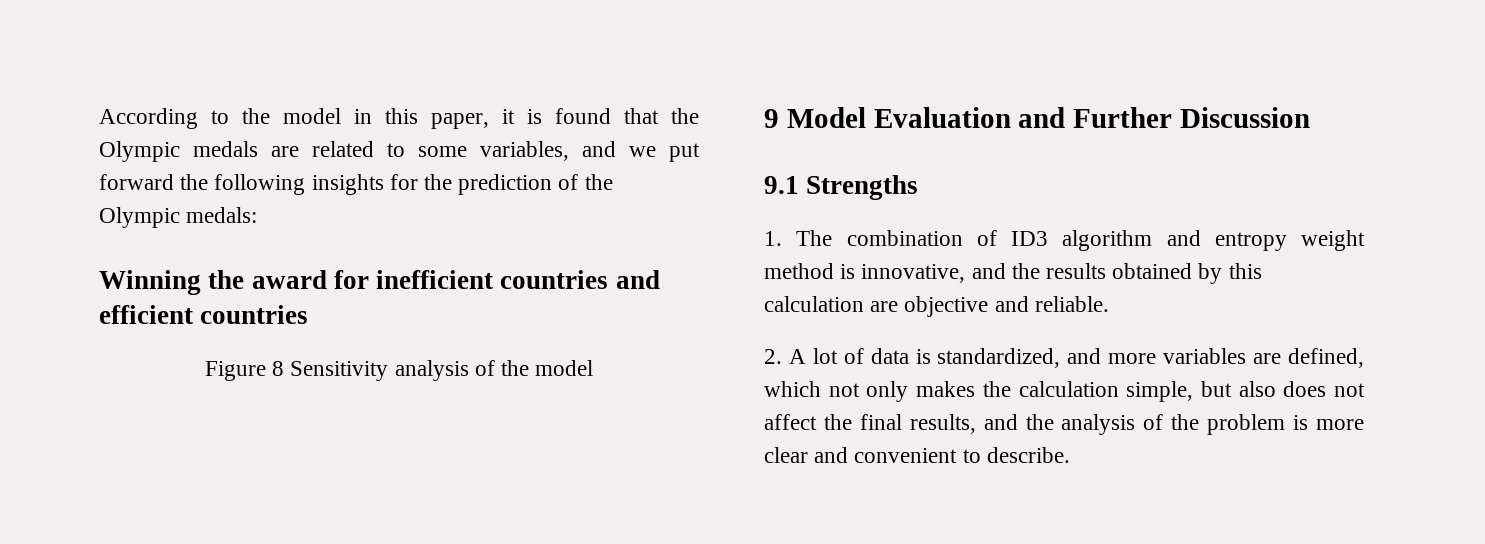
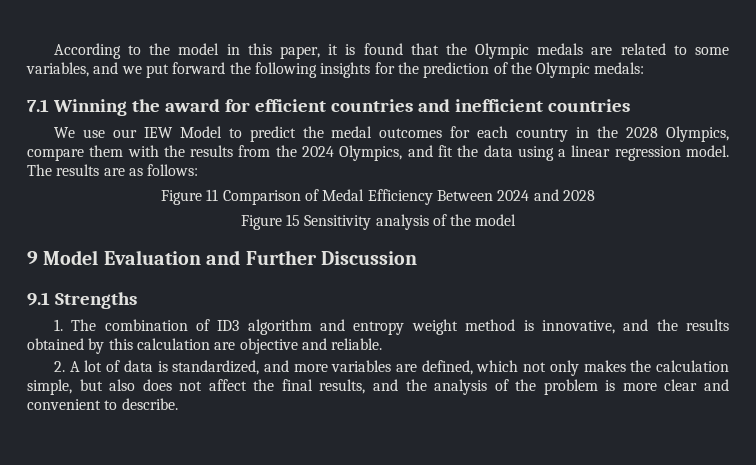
(258, 215) none -> [27,99,49,112] 7.1
(369, 279) none -> [254,99,450,112] efficient countries and
[615,270,660,289] [99,305,309,324] [204,361,285,381] and efficient countries // Figure 8 -> [53,126,729,142] [27,145,729,161] [27,164,199,176] [161,189,595,205] [240,214,300,230] // We use our IEW Model to predict the medal outcomes for each country in the 2028 Olympics, compare them with the results from the 2024 Olympics, and fit the data using a linear regression model. The results are as follows: // Figure 11 Comparison of Medal Efficiency Between 2024 and 2028 // Figure 15

